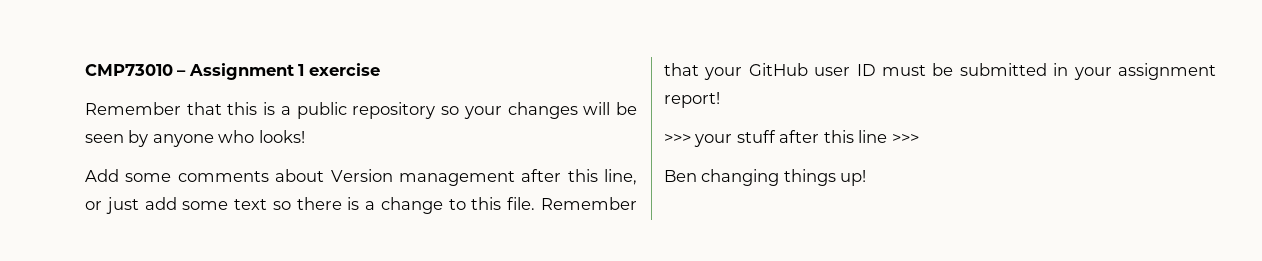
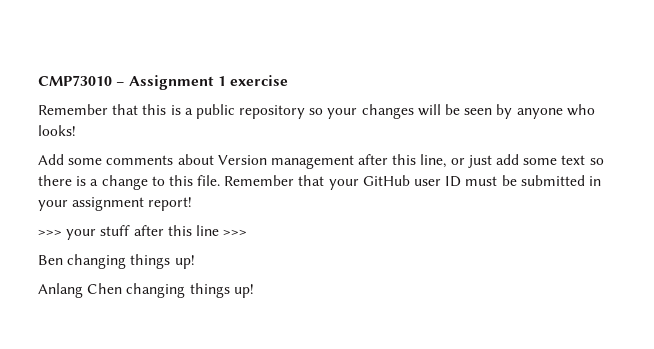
(867, 178) none -> [38,283,254,298] // Anlang Chen changing things up!

